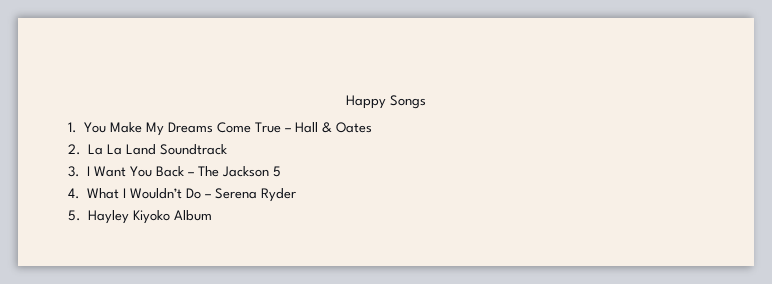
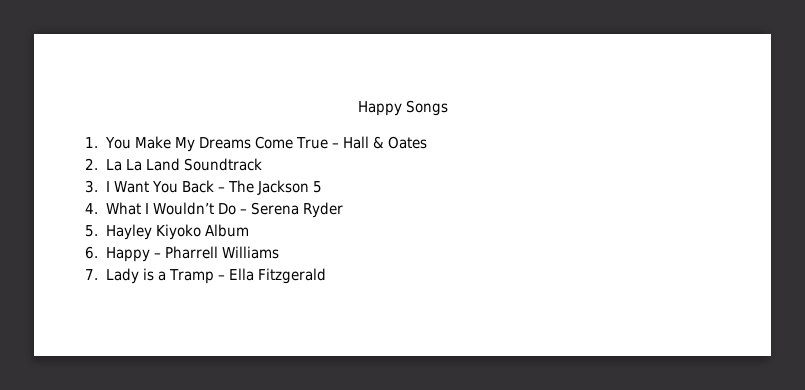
(212, 215) none -> [85,246,279,262] [85,268,326,284] // 6. Happy – Pharrell Williams // 7. Lady is a Tramp – Ella Fitzgerald

